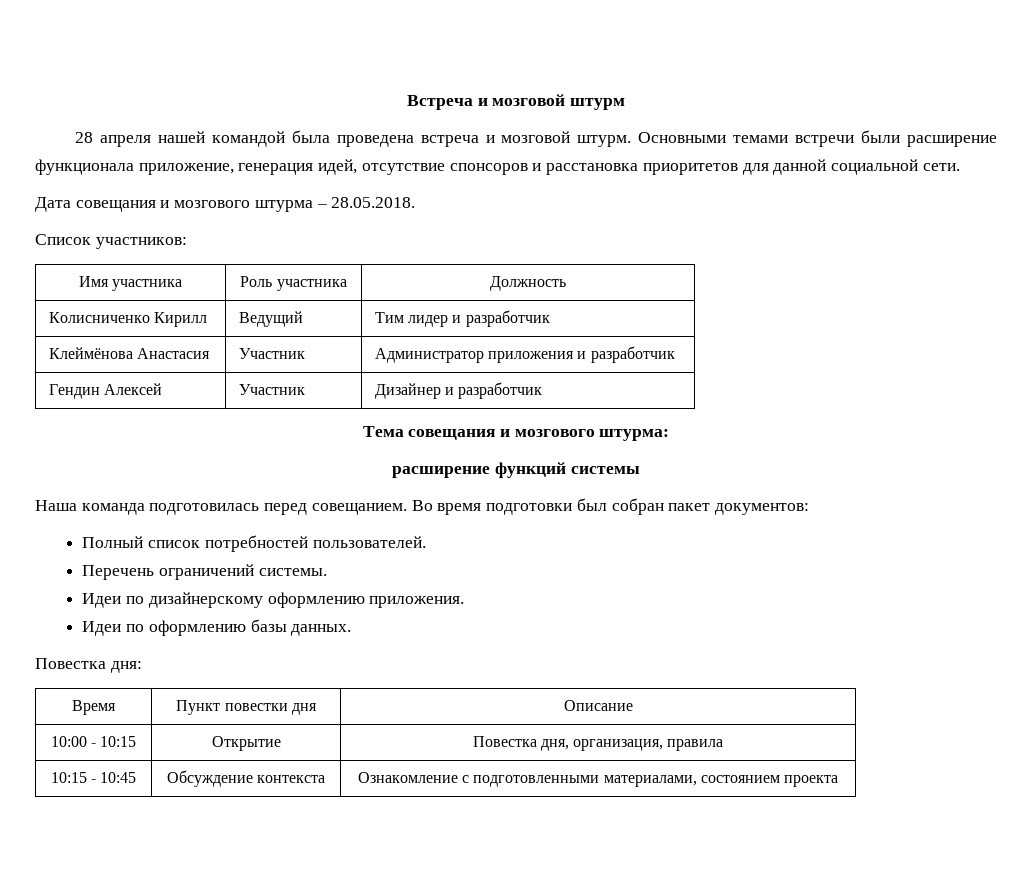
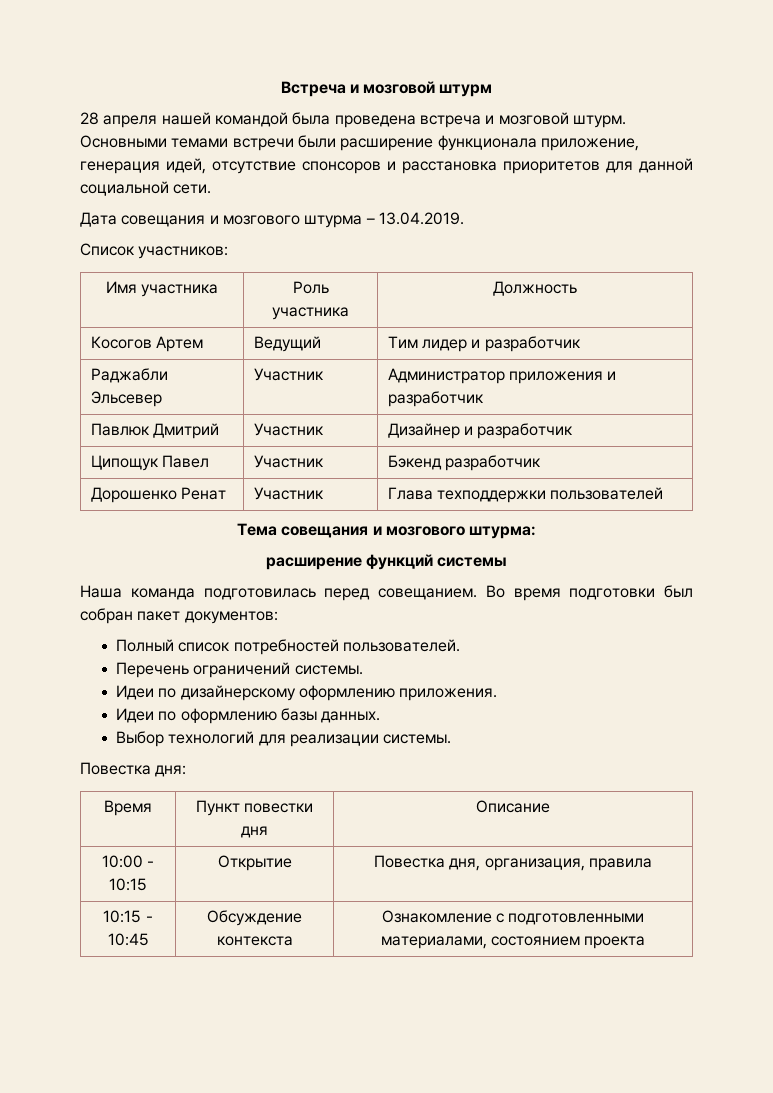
[331,197,416,208] 28.05.2018. -> [378,212,464,225] 13.04.2019.
[48,312,208,327] Колисниченко Кирилл -> [90,336,204,352] Косогов Артем
[48,347,211,359] Клеймёнова Анастасия -> [90,368,168,383] [90,391,162,407] Раджабли Эльсевер
[48,383,163,399] Гендин Алексей -> [90,423,220,439] Павлюк Дмитрий
(543, 390) none -> [90,455,210,471] [253,455,324,468] [387,455,542,471] [90,487,227,503] [253,487,324,500] [387,487,664,503] // Ципощук Павел | Участник | Бэкенд разработчик // Дорошенко Ренат | Участник | Глава техподдержки пользователей
(352, 630) none -> [116,731,452,747] // Выбор технологий для реализации системы.

